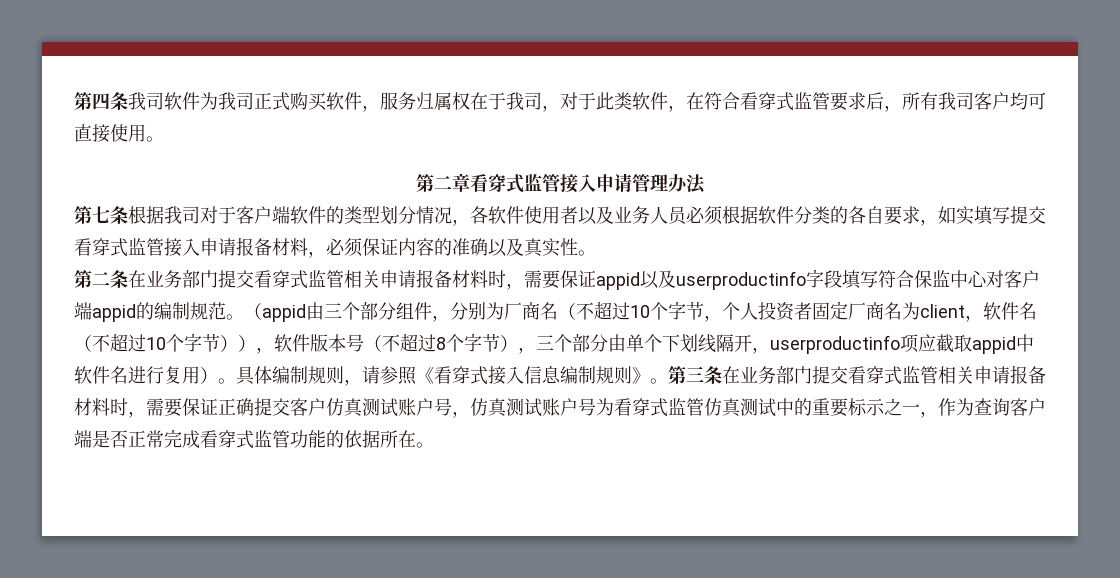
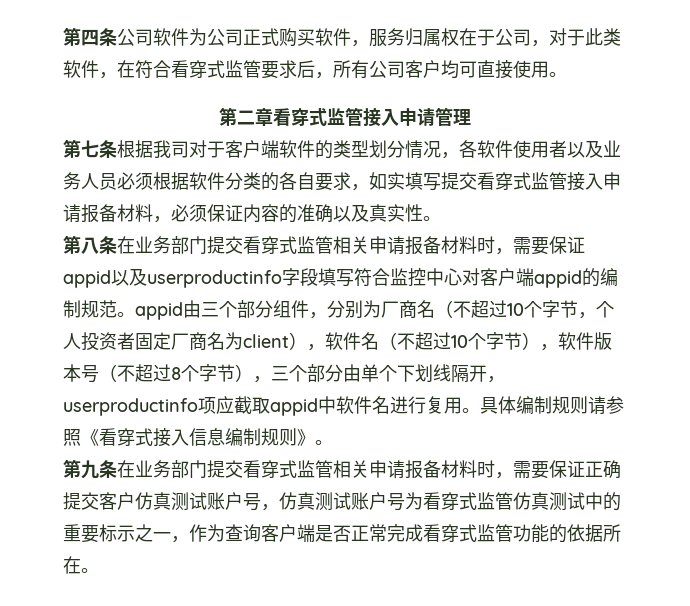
[128,92,146,110] 我 -> [117,28,135,46] 公
[218,92,236,110] 我 -> [207,28,225,46] 公
[506,92,524,110] 我 -> [495,28,513,46] 公
[938,92,956,110] 我 -> [369,60,387,78] 公
[668,174,706,194] 办法 -> (471, 117) none
[92,272,110,286] 二 -> [81,237,99,254] 八
[914,270,950,288] 保监 -> [390,268,426,287] 监控
[244,303,262,320] （ -> (135, 314) none
(965, 311) none -> [289,332,307,350] ）
[238,335,256,352] ） -> (540, 341) none
[200,367,218,384] ） -> (462, 405) none
[344,379,362,386] ， -> (588, 405) none
[668,366,704,384] 第三 -> [63,459,99,479] // 第九

